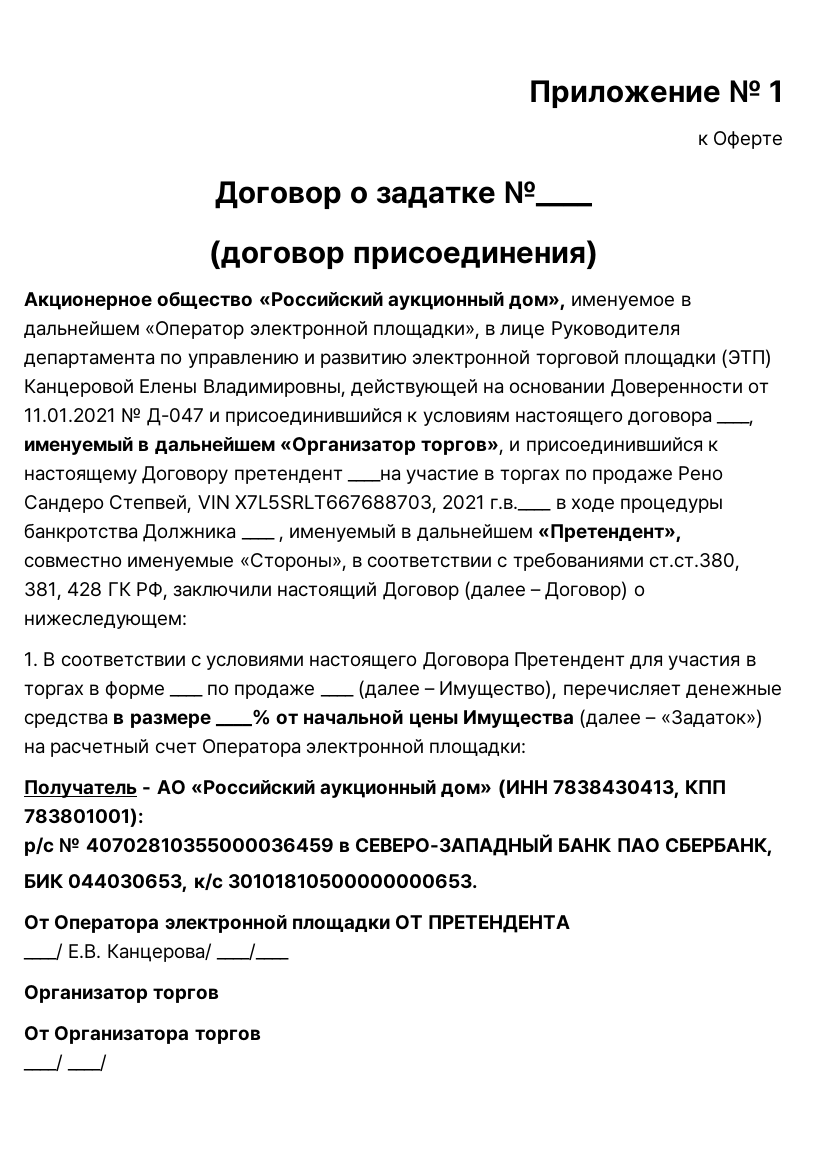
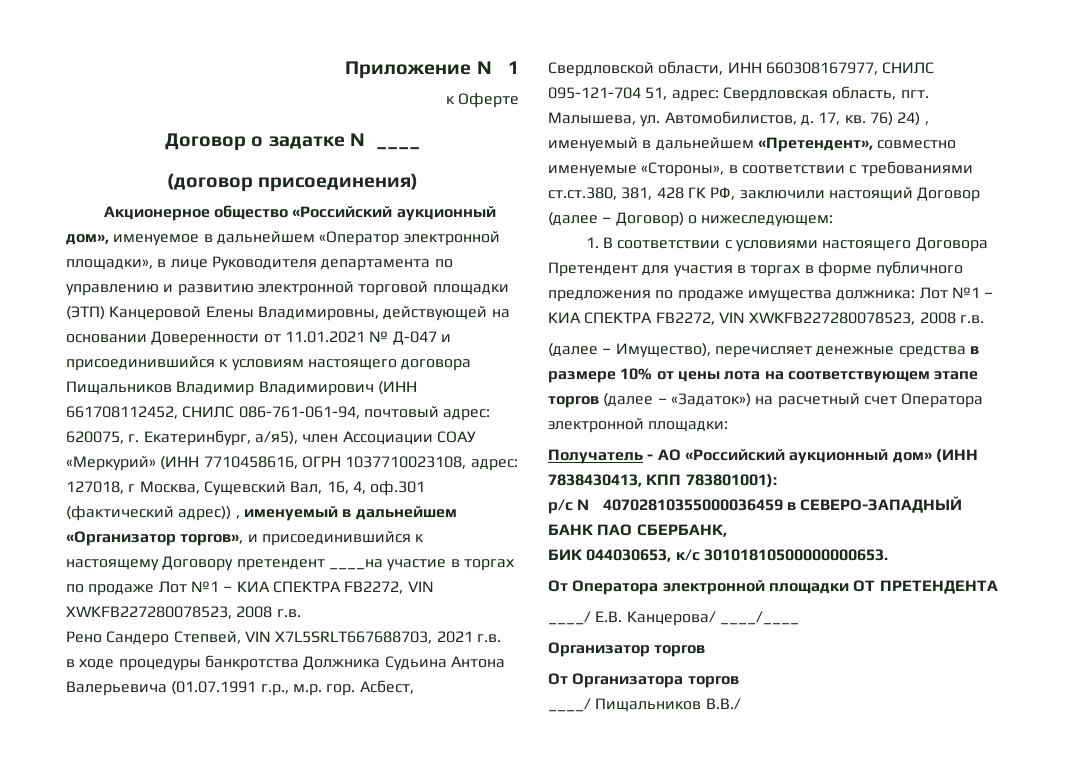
[716,420,755,426] ____, -> [66,381,417,396] [66,406,491,421] [66,430,476,446] [66,456,518,471] [66,480,426,496] [66,505,240,521] Пищальников Владимир Владимирович (ИНН 661708112452, СНИЛС 086-761-061-94, почтовый адрес: 620075, г. Екатеринбург, а/я5), член Ассоциации СОАУ «Меркурий» (ИНН 7710458616, ОГРН 1037710023108, адрес: 127018, г Москва, Сущевский Вал, 16, 4, оф.301 (фактический адрес)) ,
(674, 476) none -> [158,581,434,594] [66,606,301,619] Лот №1 – КИА СПЕКТРА FВ2272, VIN XWKFB227280078523, 2008 г.в. //
[490,498,552,511] г.в.____ -> [476,634,501,642] г.в. //
[240,538,275,540] ____ -> [384,656,505,671] [66,680,414,696] [548,61,935,77] [548,86,929,102] [548,111,921,127] Судьина Антона Валерьевича (01.07.1991 г.р., м.р. гор. Асбест, Свердловской области, ИНН 660308167977, СНИЛС 095-121-704 51, адрес: Свердловская область, пгт. Малышева, ул. Автомобилистов, д. 17, кв. 76) 24)
[168,684,354,699] ____ по продаже ____ -> [876,261,964,277] [548,287,994,302] [548,312,984,325] публичного предложения по продаже имущества должника: Лот №1 – КИА СПЕКТРА FВ2272, VIN XWKFB227280078523, 2008 г.в. //
[214,709,574,728] ____% от начальной цены Имущества -> [620,368,979,383] [548,396,599,408] 10% от цены лота на соответствующем этапе торгов
[67,1054,108,1072] ____/ -> [595,698,741,712] Пищальников В.В./

